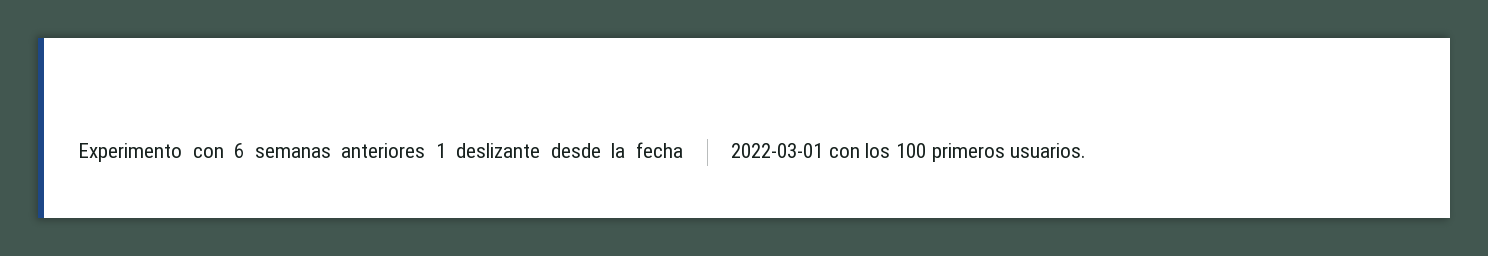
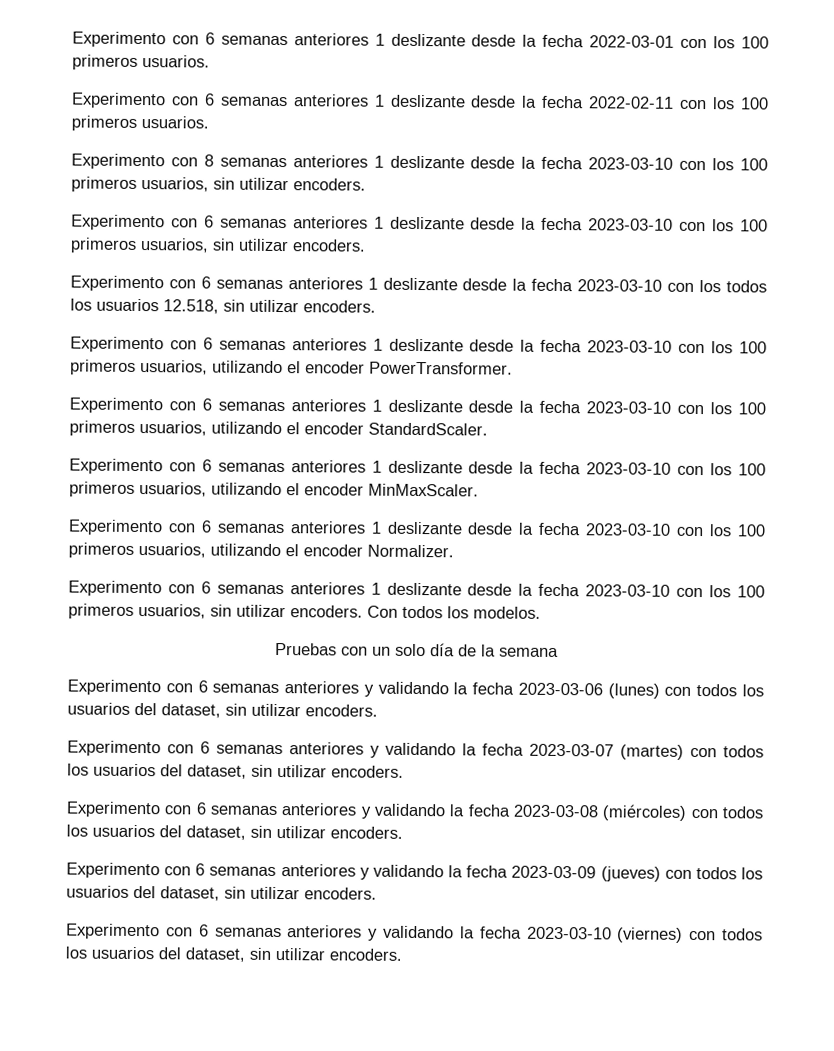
(1087, 150) none -> [71,92,769,110] [71,115,209,131] [71,153,768,171] [71,176,366,192] [71,214,768,232] [70,237,366,253] [70,275,767,293] [70,298,376,314] [70,336,767,354] [70,359,513,375] [69,397,766,415] [69,420,488,436] [69,458,766,476] [69,481,479,497] [68,519,766,537] [68,542,454,558] [68,580,765,598] [68,603,541,619] [275,642,559,658] [67,679,764,699] [67,702,378,718] [67,740,764,760] [67,763,404,779] [66,801,764,821] [66,824,403,840] [66,862,763,882] [66,885,377,901] [66,923,764,943] [65,946,402,962] // Experimento con 6 semanas anteriores 1 deslizante desde la fecha 2022-02-11 con los 100 primeros usuarios. // Experimento con 8 semanas anteriores 1 deslizante desde la fecha 2023-03-10 con los 100 primeros usuarios, sin utilizar encoders. // Experimento con 6 semanas anteriores 1 deslizante desde la fecha 2023-03-10 con los 100 primeros usuarios, sin utilizar encoders. // Experimento con 6 semanas anteriores 1 deslizante desde la fecha 2023-03-10 con los todos los usuarios 12.518, sin utilizar encoders. // Experimento con 6 semanas anteriores 1 deslizante desde la fecha 2023-03-10 con los 100 primeros usuarios, utilizando el encoder PowerTransformer. // Experimento con 6 semanas anteriores 1 deslizante desde la fecha 2023-03-10 con los 100 primeros usuarios, utilizando el encoder StandardScaler. // Experimento con 6 semanas anteriores 1 deslizante desde la fecha 2023-03-10 con los 100 primeros usuarios, utilizando el encoder MinMaxScaler. // Experimento con 6 semanas anteriores 1 deslizante desde la fecha 2023-03-10 con los 100 primeros usuarios, utilizando el encoder Normalizer. // Experimento con 6 semanas anteriores 1 deslizante desde la fecha 2023-03-10 con los 100 primeros usuarios, sin utilizar encoders. Con todos los modelos. // Pruebas con un solo día de la semana // Experimento con 6 semanas anteriores y validando la fecha 2023-03-06 (lunes) con todos los usuarios del dataset, sin utilizar encoders. // Experimento con 6 semanas anteriores y validando la fecha 2023-03-07 (martes) con todos los usuarios del dataset, sin utilizar encoders. // Experimento con 6 semanas anteriores y validando la fecha 2023-03-08 (miércoles) con todos los usuarios del dataset, sin utilizar encoders. // Experimento con 6 semanas anteriores y validando la fecha 2023-03-09 (jueves) con todos los usuarios del dataset, sin utilizar encoders. // Experimento con 6 semanas anteriores y validando la fecha 2023-03-10 (viernes) con todos los usuarios del dataset, sin utilizar encoders.

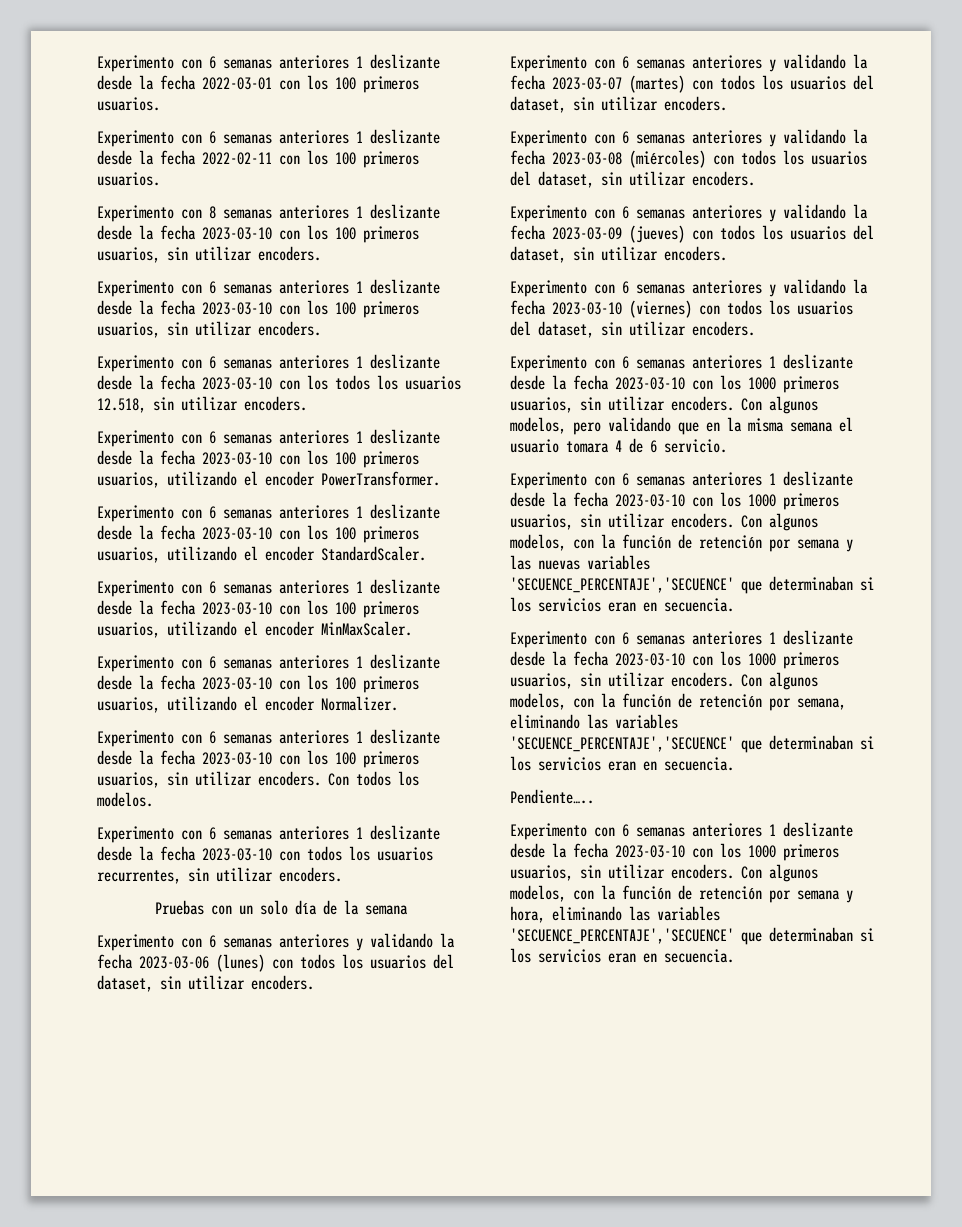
(541, 612) none -> [97,825,440,843] [97,846,433,861] [97,867,342,884] // Experimento con 6 semanas anteriores 1 deslizante desde la fecha 2023-03-10 con todos los usuarios recurrentes, sin utilizar encoders.
(402, 954) none -> [510,354,853,372] [510,375,839,393] [510,396,818,414] [510,417,853,435] [510,438,727,453] [510,471,853,489] [510,492,839,510] [510,513,818,531] [510,534,853,552] [510,555,650,570] [510,576,874,594] [510,597,734,612] [510,630,853,648] [510,651,839,669] [510,672,818,690] [510,693,846,711] [510,714,678,729] [510,735,874,753] [510,756,734,771] [510,789,594,804] [510,822,853,840] [510,843,839,861] [510,864,818,882] [510,885,853,903] [510,906,720,923] [510,927,874,945] [510,948,734,963] // Experimento con 6 semanas anteriores 1 deslizante desde la fecha 2023-03-10 con los 1000 primeros usuarios, sin utilizar encoders. Con algunos modelos, pero validando que en la misma semana el usuario tomara 4 de 6 servicio. // Experimento con 6 semanas anteriores 1 deslizante desde la fecha 2023-03-10 con los 1000 primeros usuarios, sin utilizar encoders. Con algunos modelos, con la función de retención por semana y las nuevas variables 'SECUENCE_PERCENTAJE','SECUENCE' que determinaban si los servicios eran en secuencia. // Experimento con 6 semanas anteriores 1 deslizante desde la fecha 2023-03-10 con los 1000 primeros usuarios, sin utilizar encoders. Con algunos modelos, con la función de retención por semana, eliminando las variables 'SECUENCE_PERCENTAJE','SECUENCE' que determinaban si los servicios eran en secuencia. // Pendiente….. // Experimento con 6 semanas anteriores 1 deslizante desde la fecha 2023-03-10 con los 1000 primeros usuarios, sin utilizar encoders. Con algunos modelos, con la función de retención por semana y hora, eliminando las variables 'SECUENCE_PERCENTAJE','SECUENCE' que determinaban si los servicios eran en secuencia.

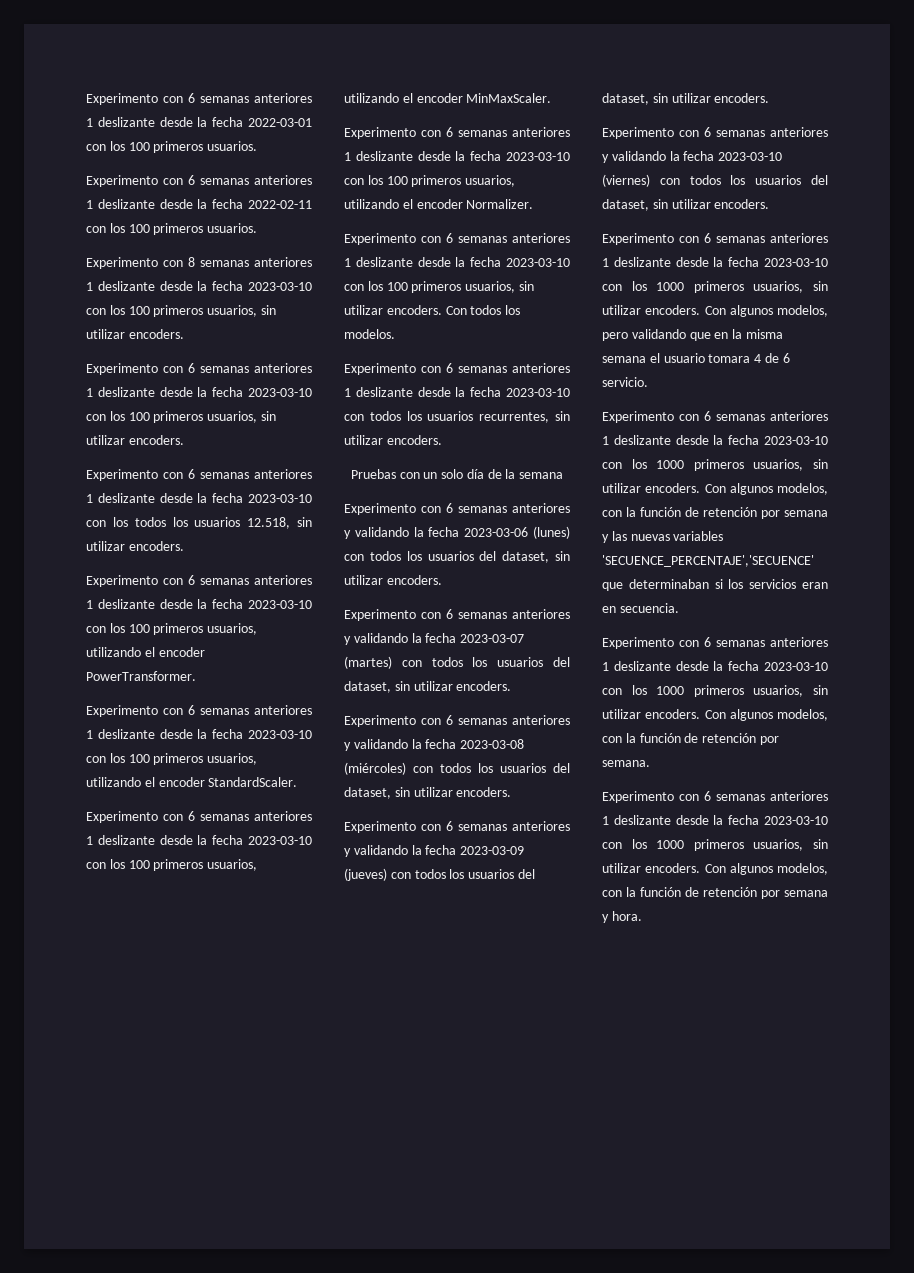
[797,698,846,710] [510,714,678,729] [510,735,874,753] [510,756,734,771] [510,789,594,804] semana, eliminando las variables 'SECUENCE_PERCENTAJE','SECUENCE' que determinaban si los servicios eran en secuencia. // Pendiente….. -> [602,760,650,767] semana.
[510,906,720,923] [510,927,874,945] [510,948,734,963] hora, eliminando las variables 'SECUENCE_PERCENTAJE','SECUENCE' que determinaban si los servicios eran en secuencia. -> [611,911,642,921] hora.

